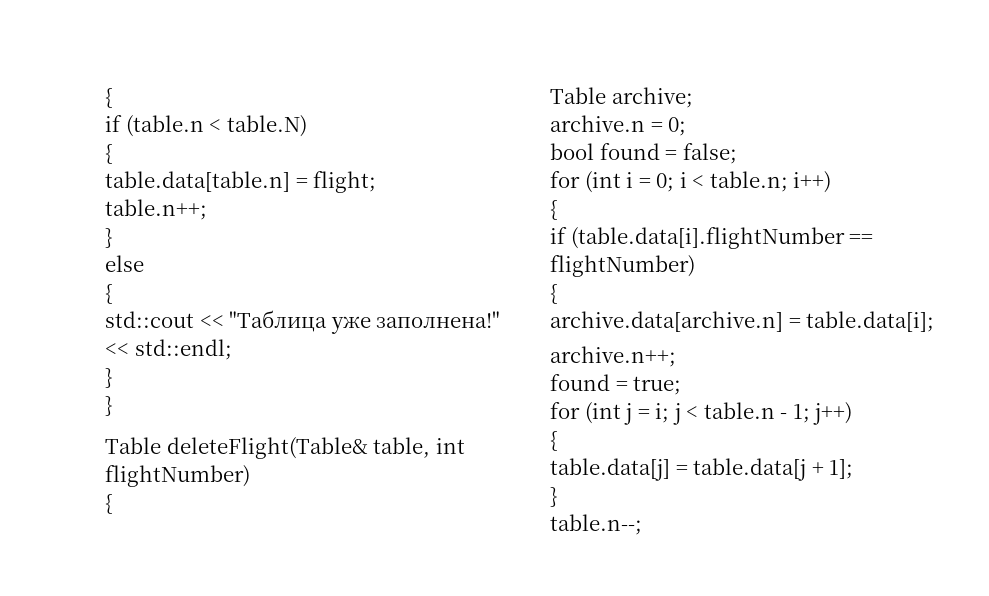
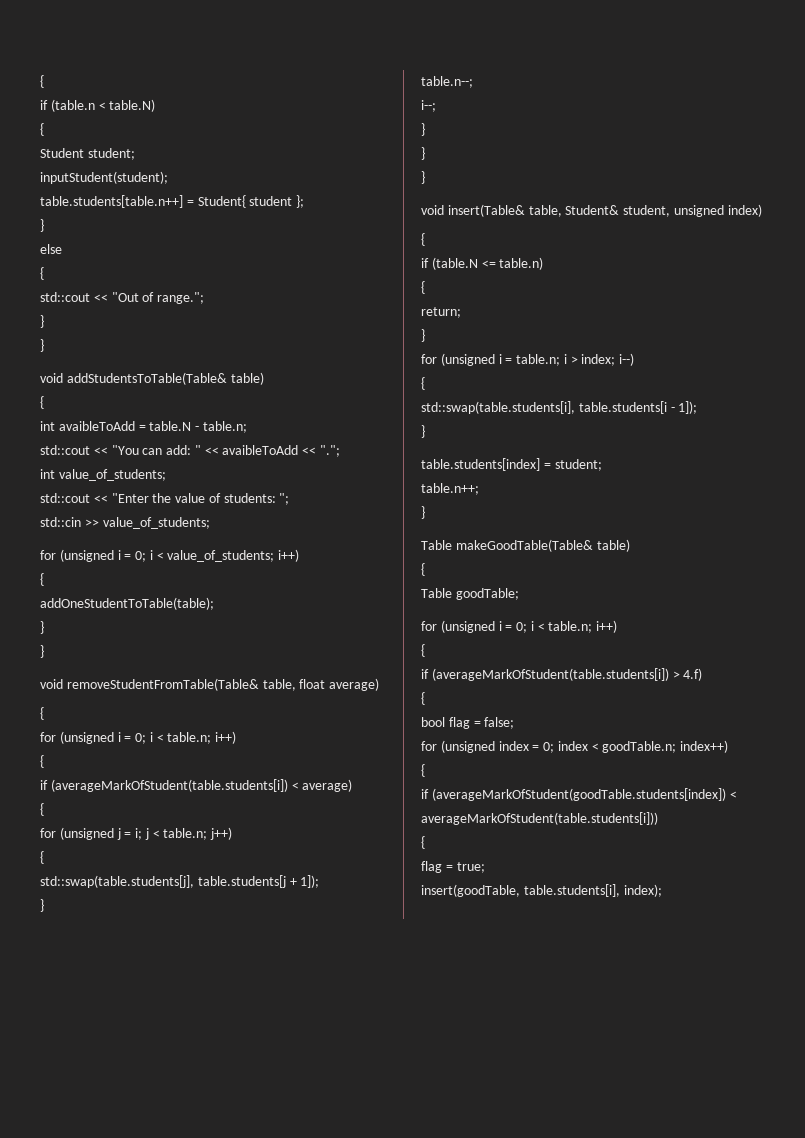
[105,171,377,193] [105,199,207,220] table.data[table.n] = flight; // table.n++; -> [40,148,135,160] [40,171,168,184] [40,195,305,208] Student student; // inputStudent(student); // table.students[table.n++] = Student{ student };
[229,310,501,334] [105,339,232,360] [105,368,113,388] [105,396,113,416] [105,437,465,459] [105,465,250,487] [105,494,113,514] [550,87,693,108] [550,115,687,136] [550,143,737,164] [550,171,832,193] [550,200,558,220] [550,227,874,249] [550,255,695,277] [550,284,558,304] [550,311,935,332] [550,346,676,367] [550,374,682,395] [550,402,621,424] "Таблица уже заполнена!" << std::endl; // } // } // Table deleteFlight(Table& table, int flightNumber) // { // Table archive; // archive.n = 0; // bool found = false; // for (int i = 0; i < table.n; i++) // { // if (table.data[i].flightNumber == flightNumber) // { // archive.data[archive.n] = table.data[i]; // archive.n++; // found = true; // for (int -> [111,292,205,304] [40,315,44,328] [40,339,44,352] [40,372,264,385] [40,396,44,409] [40,421,247,433] [40,445,341,457] [40,469,166,481] [40,493,290,505] [40,517,210,529] [40,549,300,562] [40,573,44,586] [40,597,214,610] [40,621,44,634] [40,645,44,658] [40,678,380,691] [40,707,44,720] [40,731,237,744] [40,755,44,768] [40,779,353,792] [40,803,44,816] [40,827,114,840] "Out of range."; // } // } // void addStudentsToTable(Table& table) // { // int avaibleToAdd = table.N - table.n; // std::cout << "You can add: " << avaibleToAdd << "."; // int value_of_students; // std::cout << "Enter the value of students: "; // std::cin >> value_of_students; // for (unsigned i = 0; i < value_of_students; i++) // { // addOneStudentToTable(table); // } // } // void removeStudentFromTable(Table& table, float average) // { // for (unsigned i = 0; i < table.n; i++) // { // if (averageMarkOfStudent(table.students[i]) < average) // { // for (unsigned
[703,402,810,423] table.n - 1; -> [163,828,208,840] table.n;
[550,458,854,481] [550,487,558,507] [550,514,642,535] table.data[j] = table.data[j + 1]; // } // table.n--; -> [40,875,320,888] [40,899,44,912] [421,76,473,88] [421,100,436,112] [421,123,425,136] [421,147,425,160] [421,171,425,184] [421,204,762,217] [421,233,425,246] [421,257,544,270] [421,281,425,294] [421,307,461,318] [421,329,425,342] [421,353,635,366] [421,377,425,390] [421,401,698,414] [421,425,425,438] [421,458,602,471] [421,483,479,495] [421,506,425,519] [421,539,630,552] [421,563,425,576] [421,588,519,600] [421,620,618,633] [421,644,425,657] [421,668,703,681] [421,692,425,705] [421,717,515,729] [421,740,729,753] [421,764,425,777] [421,788,737,801] [421,812,658,825] [421,836,425,849] [421,861,485,873] [421,884,662,897] std::swap(table.students[j], table.students[j + 1]); // } // table.n--; // i--; // } // } // } // void insert(Table& table, Student& student, unsigned index) // { // if (table.N <= table.n) // { // return; // } // for (unsigned i = table.n; i > index; i--) // { // std::swap(table.students[i], table.students[i - 1]); // } // table.students[index] = student; // table.n++; // } // Table makeGoodTable(Table& table) // { // Table goodTable; // for (unsigned i = 0; i < table.n; i++) // { // if (averageMarkOfStudent(table.students[i]) > 4.f) // { // bool flag = false; // for (unsigned index = 0; index < goodTable.n; index++) // { // if (averageMarkOfStudent(goodTable.students[index]) < averageMarkOfStudent(table.students[i])) // { // flag = true; // insert(goodTable, table.students[i], index);

